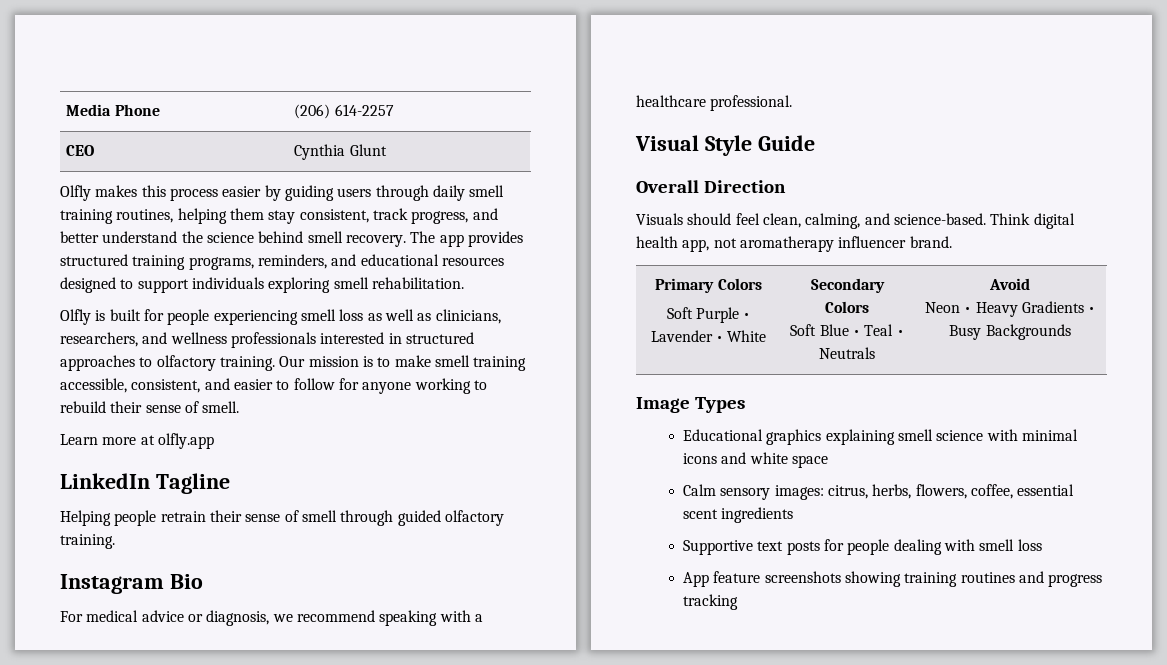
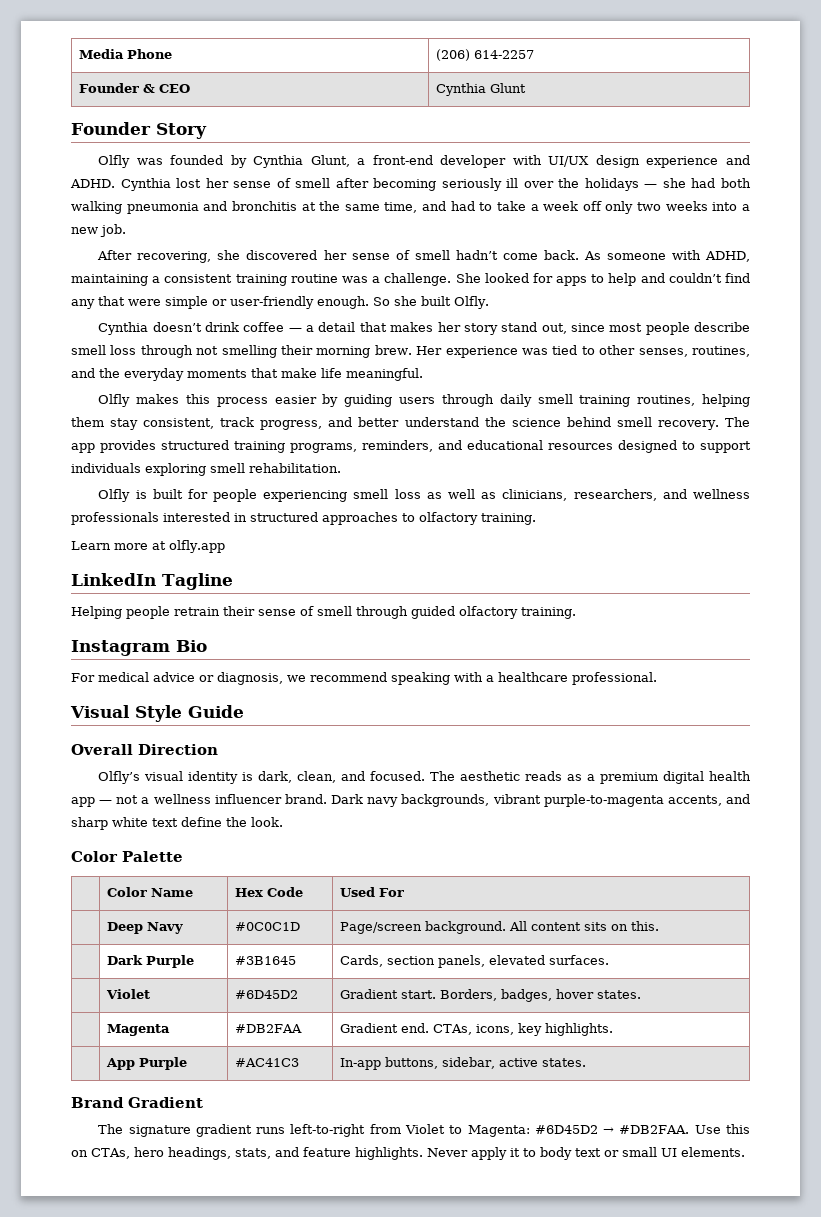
(394, 110) none -> [79,83,156,93] Founder &
(387, 150) none -> [71,122,207,139] [98,155,751,168] [70,178,751,191] [71,201,751,214] [71,224,126,237] [97,250,750,263] [71,273,750,286] [71,296,489,309] [98,322,751,335] [71,345,750,358] [71,368,423,381] // Founder Story // Olfly was founded by Cynthia Glunt, a front-end developer with UI/UX design experience and ADHD. Cynthia lost her sense of smell after becoming seriously ill over the holidays — she had both walking pneumonia and bronchitis at the same time, and had to take a week off only two weeks into a new job. // After recovering, she discovered her sense of smell hadn’t come back. As someone with ADHD, maintaining a consistent training routine was a challenge. She looked for apps to help and couldn’t find any that were simple or user-friendly enough. So she built Olfly. // Cynthia doesn’t drink coffee — a detail that makes her story stand out, since most people describe smell loss through not smelling their morning brew. Her experience was tied to other senses, routines, and the everyday moments that make life meaningful.
[279,355,527,371] [60,378,487,394] [60,401,240,413] Our mission is to make smell training accessible, consistent, and easier to follow for anyone working to rebuild their sense of smell. -> (536, 519) none
[636,213,1075,229] [636,236,952,252] [655,278,762,293] [666,307,751,323] [650,330,767,342] [810,278,885,293] [825,301,869,313] [790,324,904,336] [819,347,875,359] [989,278,1030,290] [924,301,1096,317] [949,324,1071,340] [636,397,745,413] [682,429,1078,445] [682,452,828,468] [682,484,1075,500] [682,507,794,523] [682,539,1042,555] [682,571,1103,587] [682,594,738,610] Visuals should feel clean, calming, and science-based. Think digital health app, not aromatherapy influencer brand. // Primary Colors // Soft Purple • Lavender • White | Secondary Colors // Soft Blue • Teal • Neutrals | Avoid // Neon • Heavy Gradients • Busy Backgrounds // Image Types // Educational graphics explaining smell science with minimal icons and white space // Calm sensory images: citrus, herbs, flowers, coffee, essential scent ingredients // Supportive text posts for people dealing with smell loss // App feature screenshots showing training routines and progress tracking -> [98,771,752,784] [71,794,750,807] [71,817,283,830] [71,851,183,862] [107,887,194,897] [235,887,304,897] [340,887,405,897] [107,922,184,934] [235,922,301,931] [340,921,660,934] [107,955,195,968] [235,956,297,965] [340,955,610,968] [106,989,151,999] [235,990,299,999] [340,989,642,1002] [107,1024,171,1036] [235,1024,303,1033] [340,1023,614,1036] [106,1057,188,1070] [235,1058,300,1067] [340,1057,587,1070] [71,1097,203,1108] [98,1124,750,1137] [71,1147,745,1160] Olfly’s visual identity is dark, clean, and focused. The aesthetic reads as a premium digital health app — not a wellness influencer brand. Dark navy backgrounds, vibrant purple-to-magenta accents, and sharp white text define the look. // Color Palette // | Color Name | Hex Code | Used For // | Deep Navy | #0C0C1D | Page/screen background. All content sits on this. // | Dark Purple | #3B1645 | Cards, section panels, elevated surfaces. // | Violet | #6D45D2 | Gradient start. Borders, badges, hover states. // | Magenta | #DB2FAA | Gradient end. CTAs, icons, key highlights. // | App Purple | #AC41C3 | In-app buttons, sidebar, active states. // Brand Gradient // The signature gradient runs left-to-right from Violet to Magenta: #6D45D2 → #DB2FAA. Use this on CTAs, hero headings, stats, and feature highlights. Never apply it to body text or small UI elements.

